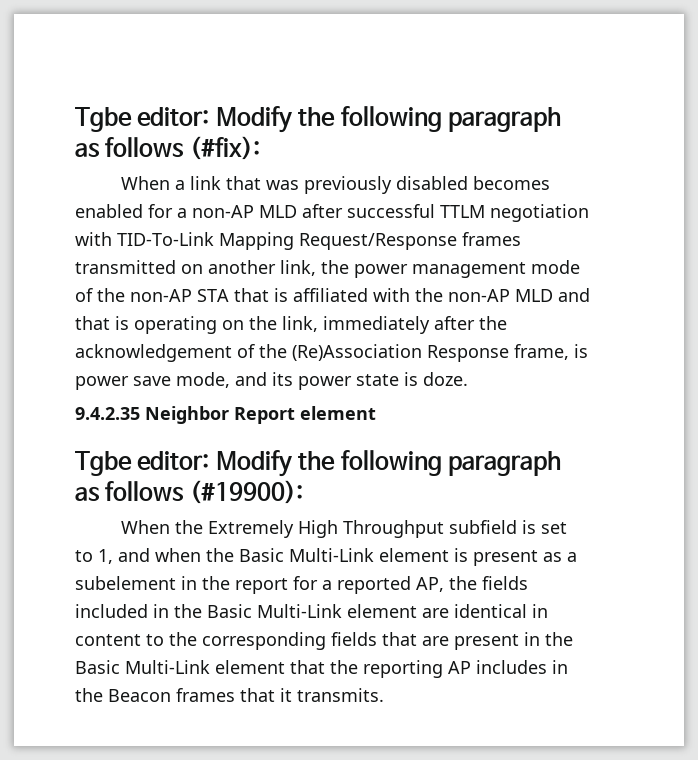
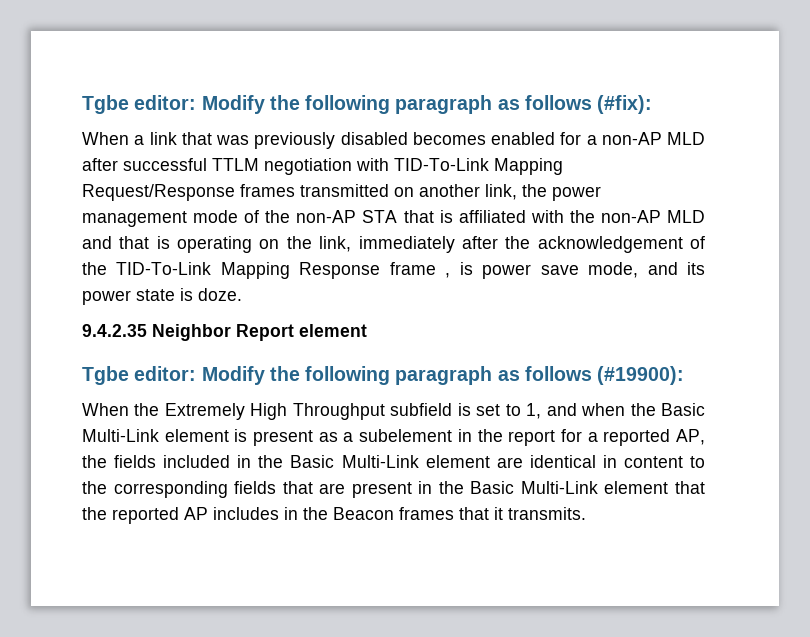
[292,344,569,362] (Re)Association Response frame, -> [116,262,451,279] TID-To-Link Mapping Response frame ,
[363,660,443,678] reporting -> [112,507,179,524] reported

